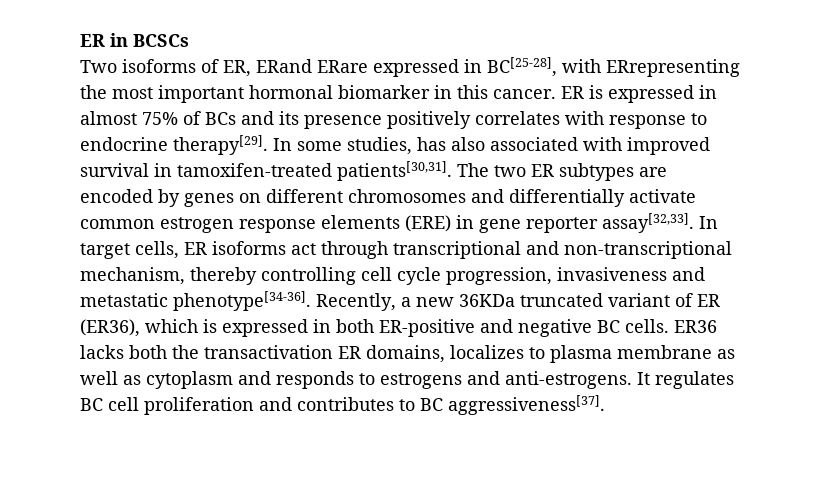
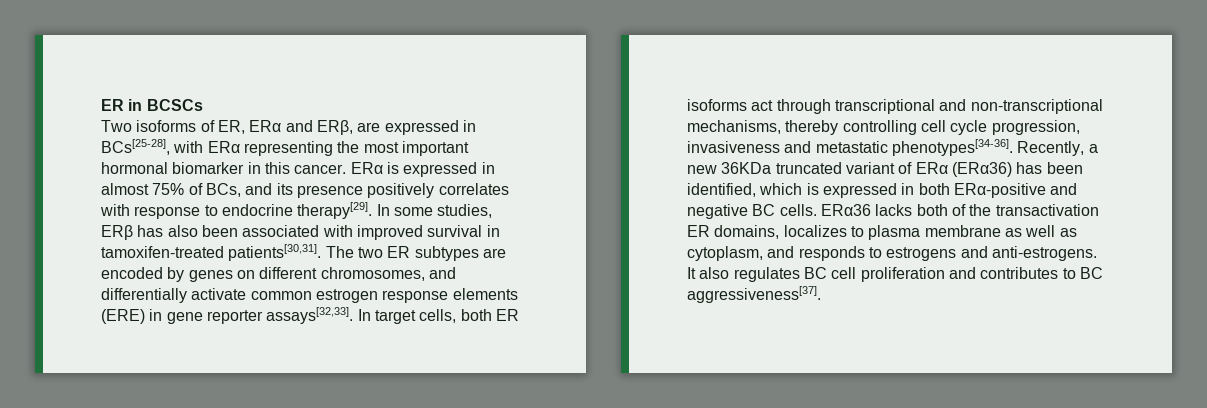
[256,57,740,77] ERand ERare expressed in BC[25-28], with ERrepresenting -> [249,120,476,135] [101,139,333,156] ERα and ERβ, are expressed in BCs[25-28], with ERα representing
[561,86,584,99] ER -> [350,162,383,174] ERα
[205,112,236,125] BCs -> [205,183,241,197] BCs,
(412, 146) none -> [101,225,133,240] ERβ
(485, 144) none -> [201,225,238,237] been
[348,189,466,203] chromosomes -> [320,267,425,281] chromosomes,
[602,213,694,233] assay[32,33]. -> [266,307,354,324] assays[32,33].
(179, 250) none -> [460,309,492,321] both
[80,267,185,285] mechanism, -> [687,120,781,134] mechanisms,
[173,291,311,311] phenotype[34-36]. -> [891,139,1013,156] phenotypes[34-36].
[697,294,720,307] [80,319,140,337] ER (ER36), -> [915,162,1083,177] [687,183,756,197] ERα (ERα36) has been identified,
[379,319,475,337] ER-positive -> [953,183,1046,198] ERα-positive
[674,320,717,333] ER36 -> [820,204,871,216] ERα36
(167, 352) none -> [951,204,966,216] of
[146,371,233,389] cytoplasm -> [687,246,763,261] cytoplasm,
(650, 378) none -> [699,267,730,279] also

